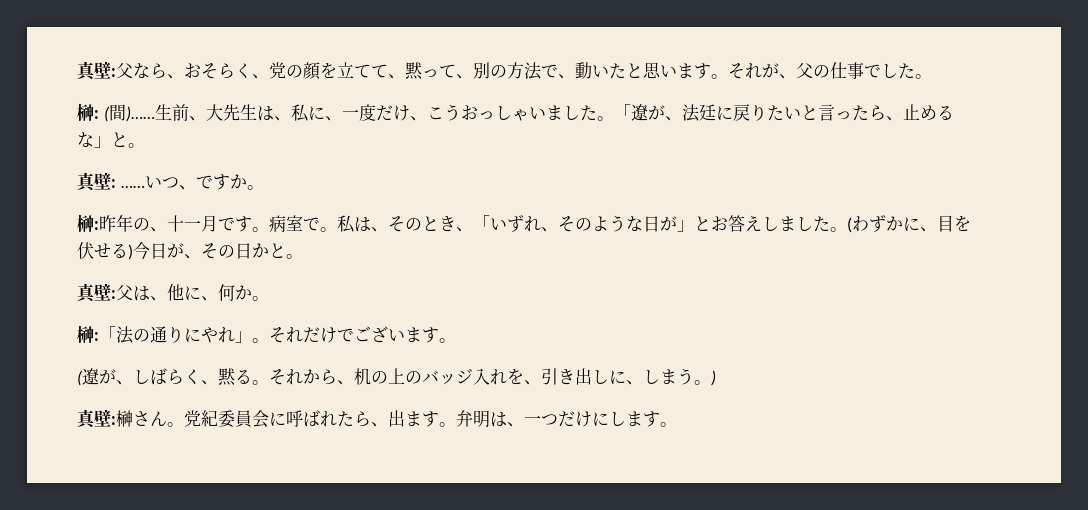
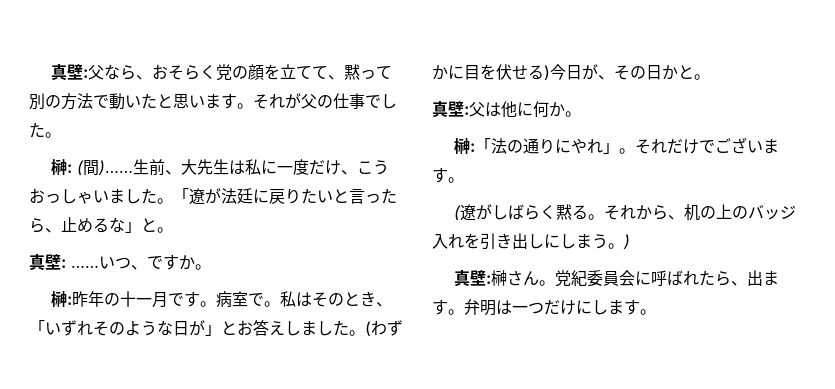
[252,74,269,79] 、 -> (216, 72) none
[456,74,473,79] 、 -> (392, 72) none
[558,74,575,79] 、 -> (109, 101) none
[779,74,796,79] 、 -> (301, 101) none
[273,104,342,122] 、私に、 -> [244,159,277,175] 私に
[664,116,682,121] 、 -> (221, 196) none
[150,227,167,232] 、 -> (120, 299) none
[371,227,388,232] 、 -> (312, 299) none
[541,227,558,232] 、 -> (93, 328) none
[920,227,937,232] 、 -> (464, 72) none
[150,284,218,301] 、他に、 -> [501,101,533,118] 他に
[116,380,133,385] 、 -> (492, 212) none
[201,380,218,385] 、 -> (556, 212) none
[524,380,541,385] 、 -> (480, 241) none
[626,380,643,385] 、 -> (560, 241) none
[507,422,524,427] 、 -> (512, 307) none

